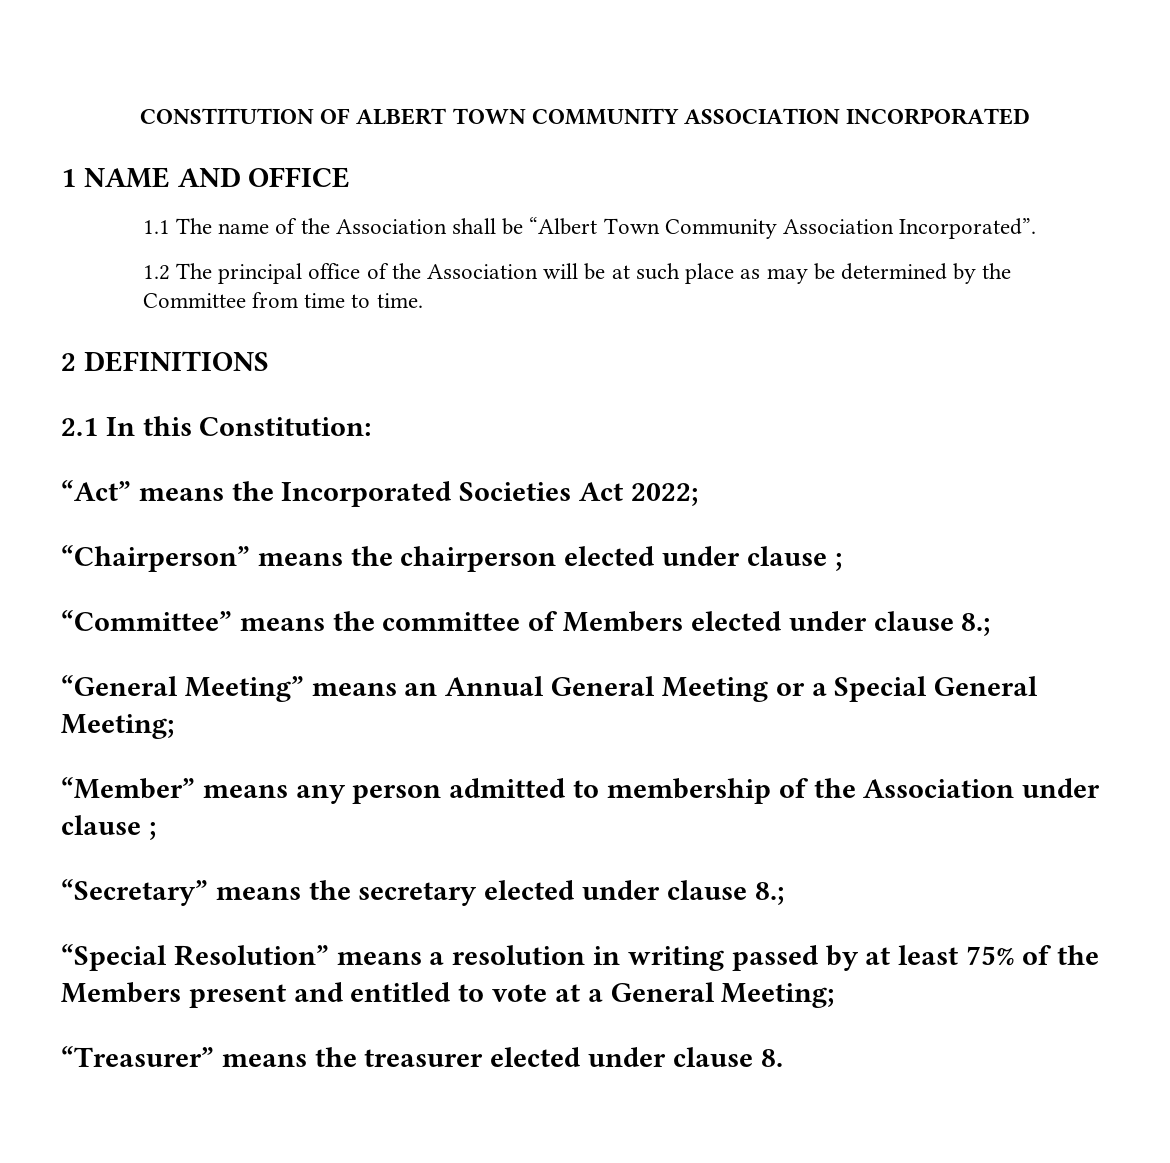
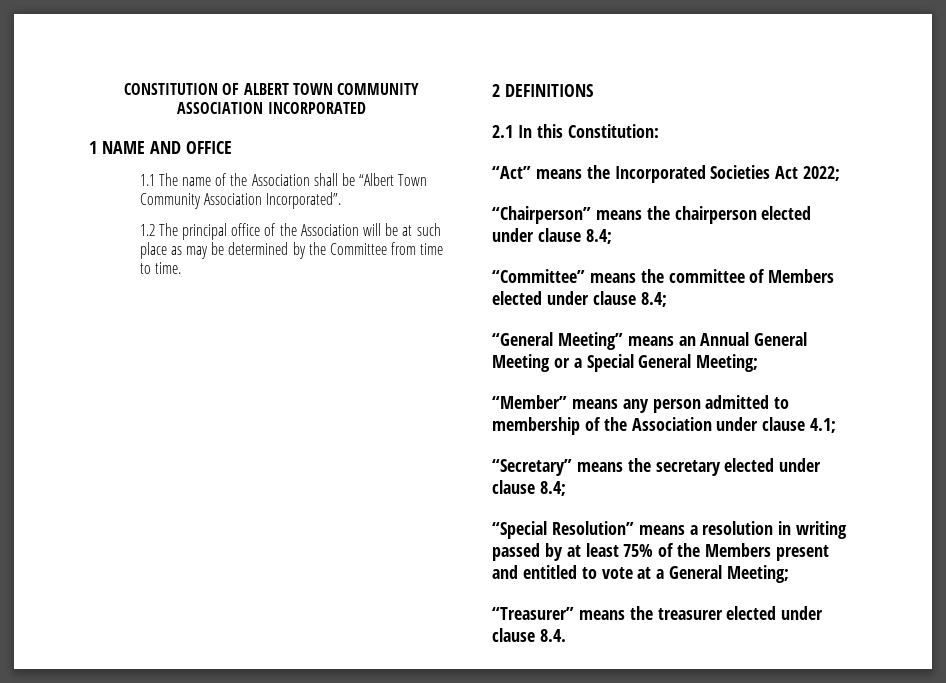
[834,553,842,571] ; -> [585,229,612,244] 8.4;
[961,613,991,636] 8.; -> [640,292,667,307] 8.4;
[148,822,156,840] ; -> [810,418,837,433] 4.1;
[754,882,784,905] 8.; -> [539,481,566,496] 8.4;
[760,1049,783,1067] 8. -> [539,629,566,642] 8.4.

